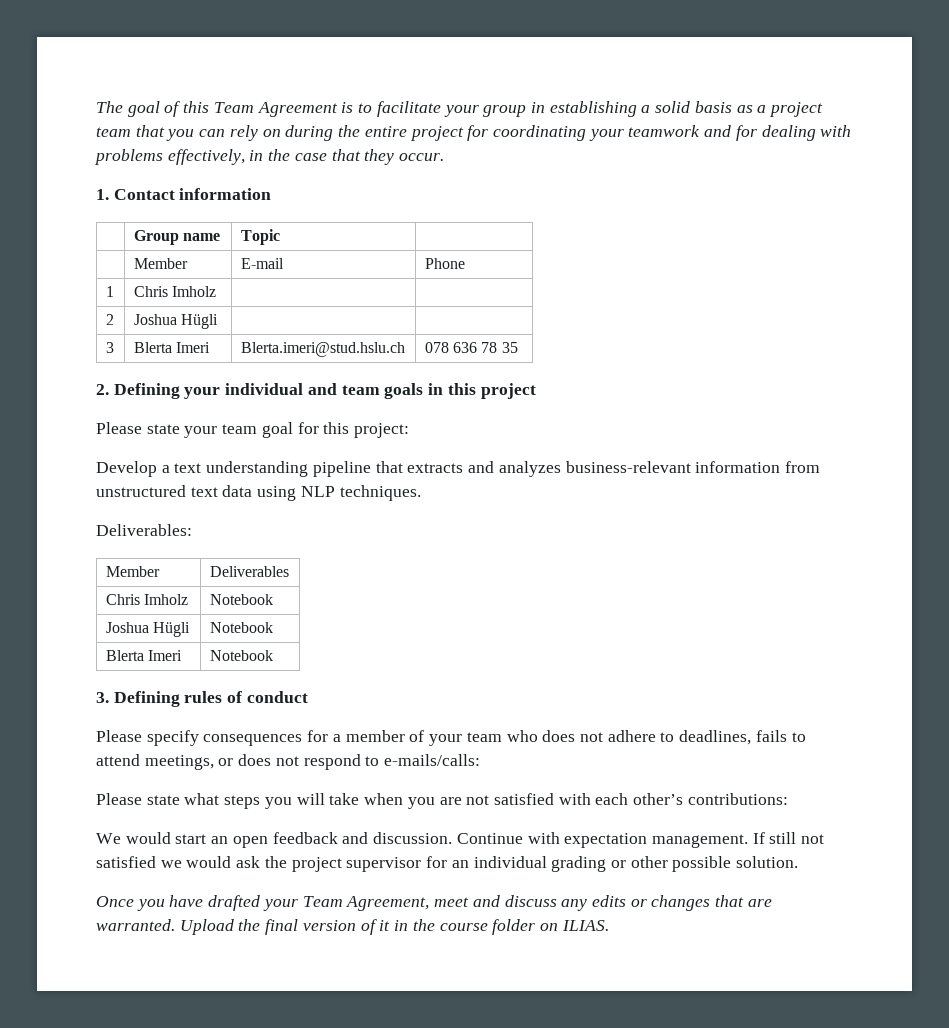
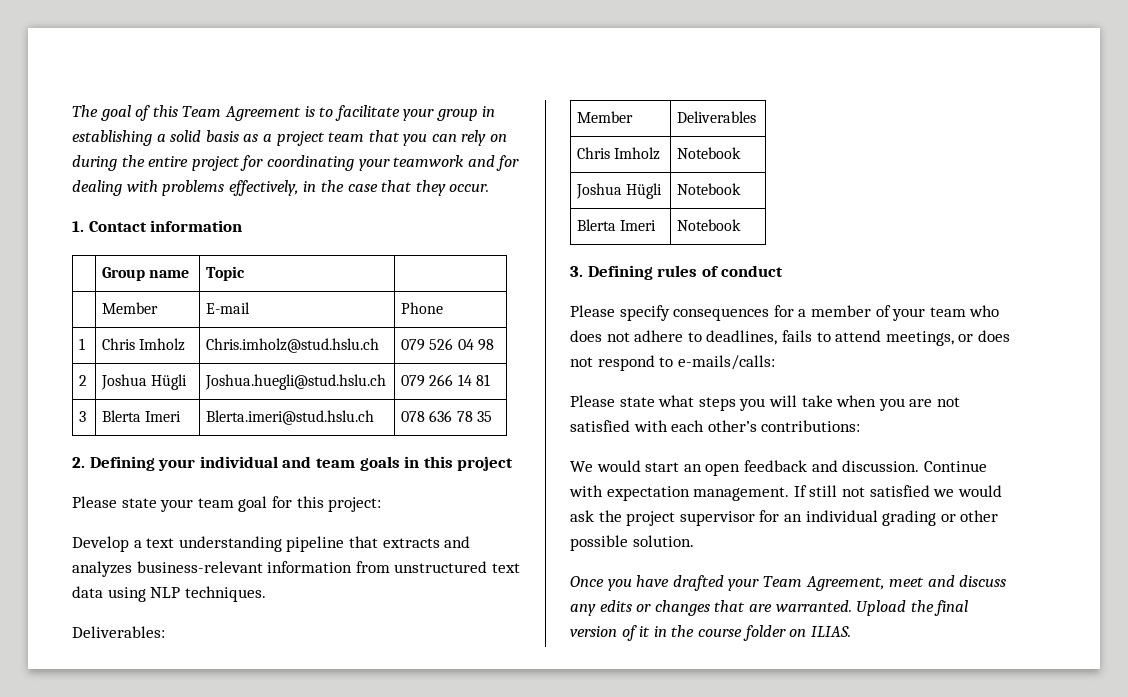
[105,314,114,325] [133,314,218,329] | // 2 | Joshua Hügli | | -> [206,338,380,353] [401,338,494,351] [79,375,88,386] [101,374,188,390] [205,374,387,390] [401,374,490,387] Chris.imholz@stud.hslu.ch | 079 526 04 98 // 2 | Joshua Hügli | Joshua.huegli@stud.hslu.ch | 079 266 14 81

